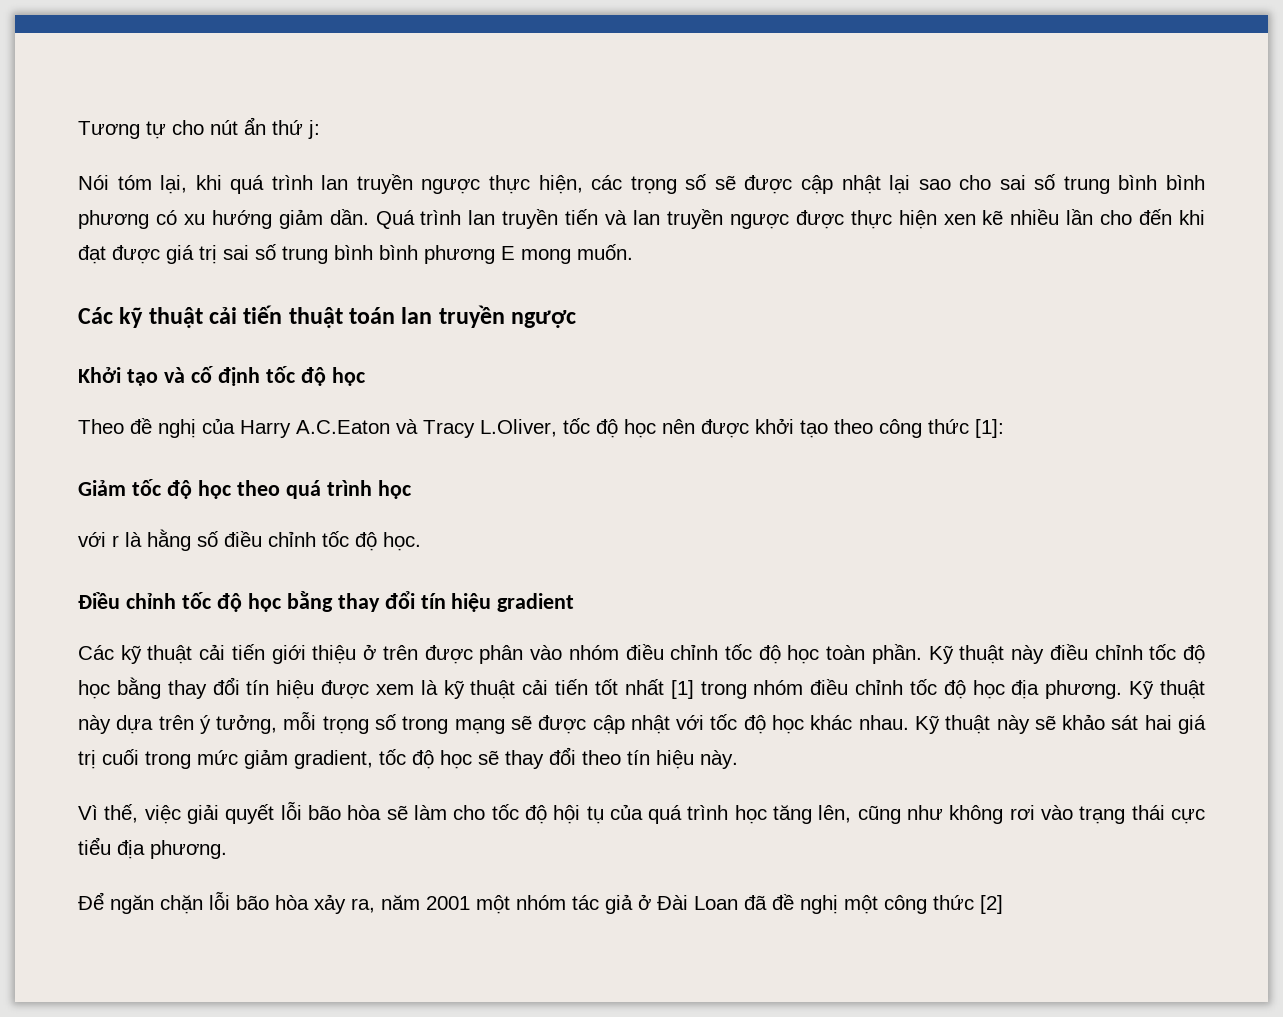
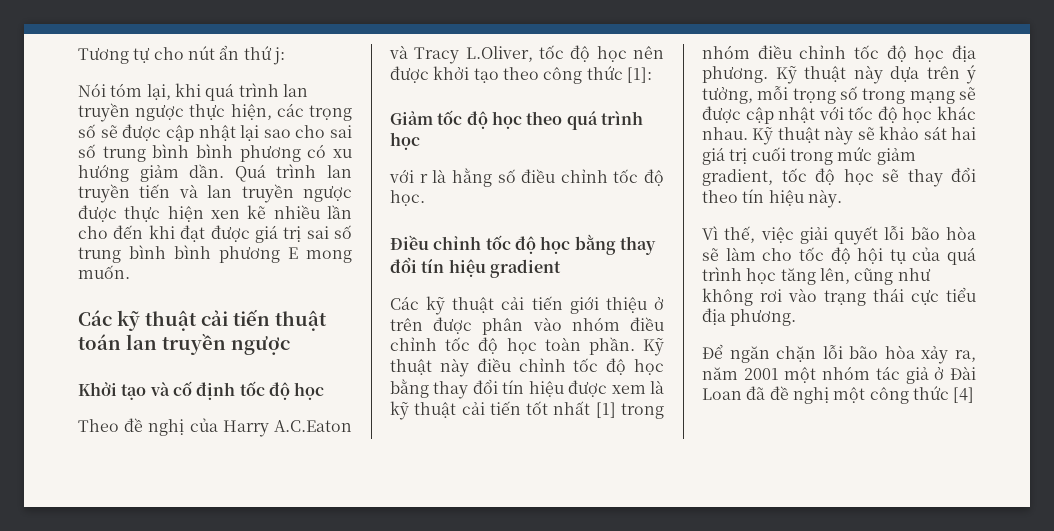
[980,895,1003,914] [2] -> [953,387,975,403] [4]

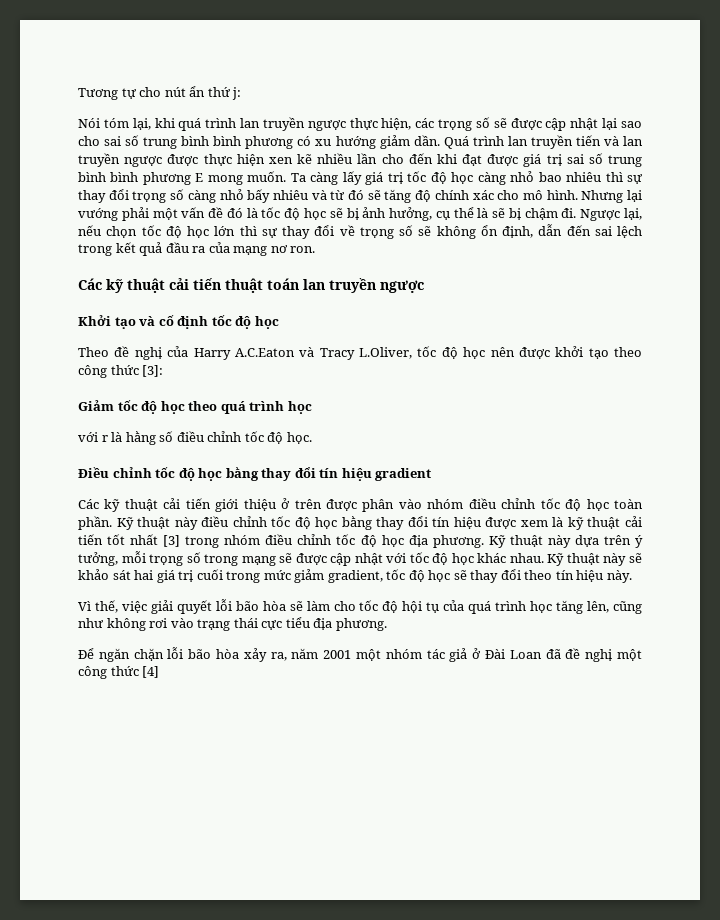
(130, 272) none -> [290,171,642,185] [78,189,642,203] [78,207,642,221] [78,224,642,239] [78,242,316,256] Ta càng lấy giá trị tốc độ học càng nhỏ bao nhiêu thì sự thay đổi trọng số càng nhỏ bấy nhiêu và từ đó sẽ tăng độ chính xác cho mô hình. Nhưng lại vướng phải một vấn đề đó là tốc độ học sẽ bị ảnh hưởng, cụ thể là sẽ bị chậm đi. Ngược lại, nếu chọn tốc độ học lớn thì sự thay đổi về trọng số sẽ không ổn định, dẫn đến sai lệch trong kết quả đầu ra của mạng nơ ron.
[626,67,652,83] [1]: -> [142,365,164,377] [3]:
[595,402,616,418] [1] -> [163,535,181,547] [3]

